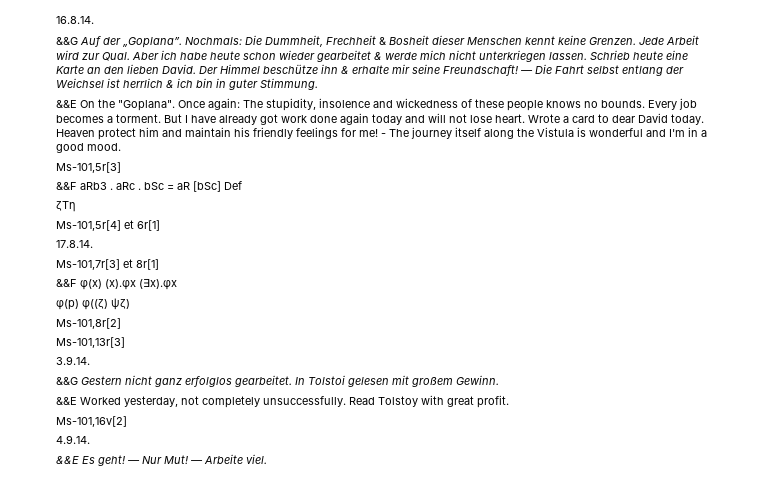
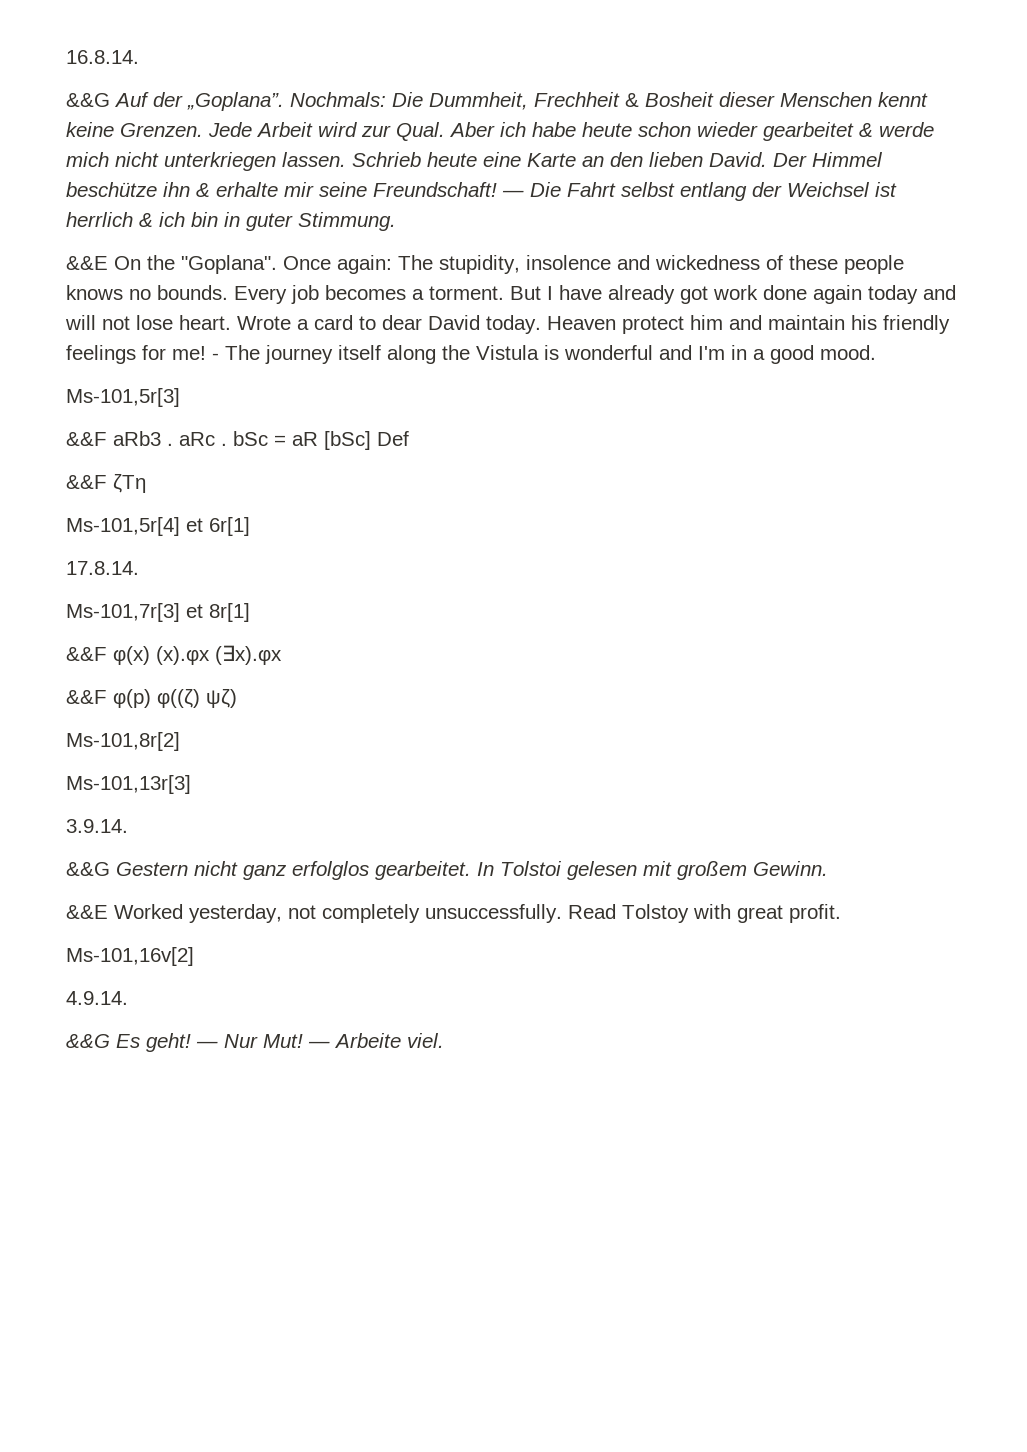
(242, 185) none -> [66,475,107,489] &&F
(177, 284) none -> [66,690,107,704] &&F
[56,456,79,464] &&E -> [66,1034,110,1048] &&G

